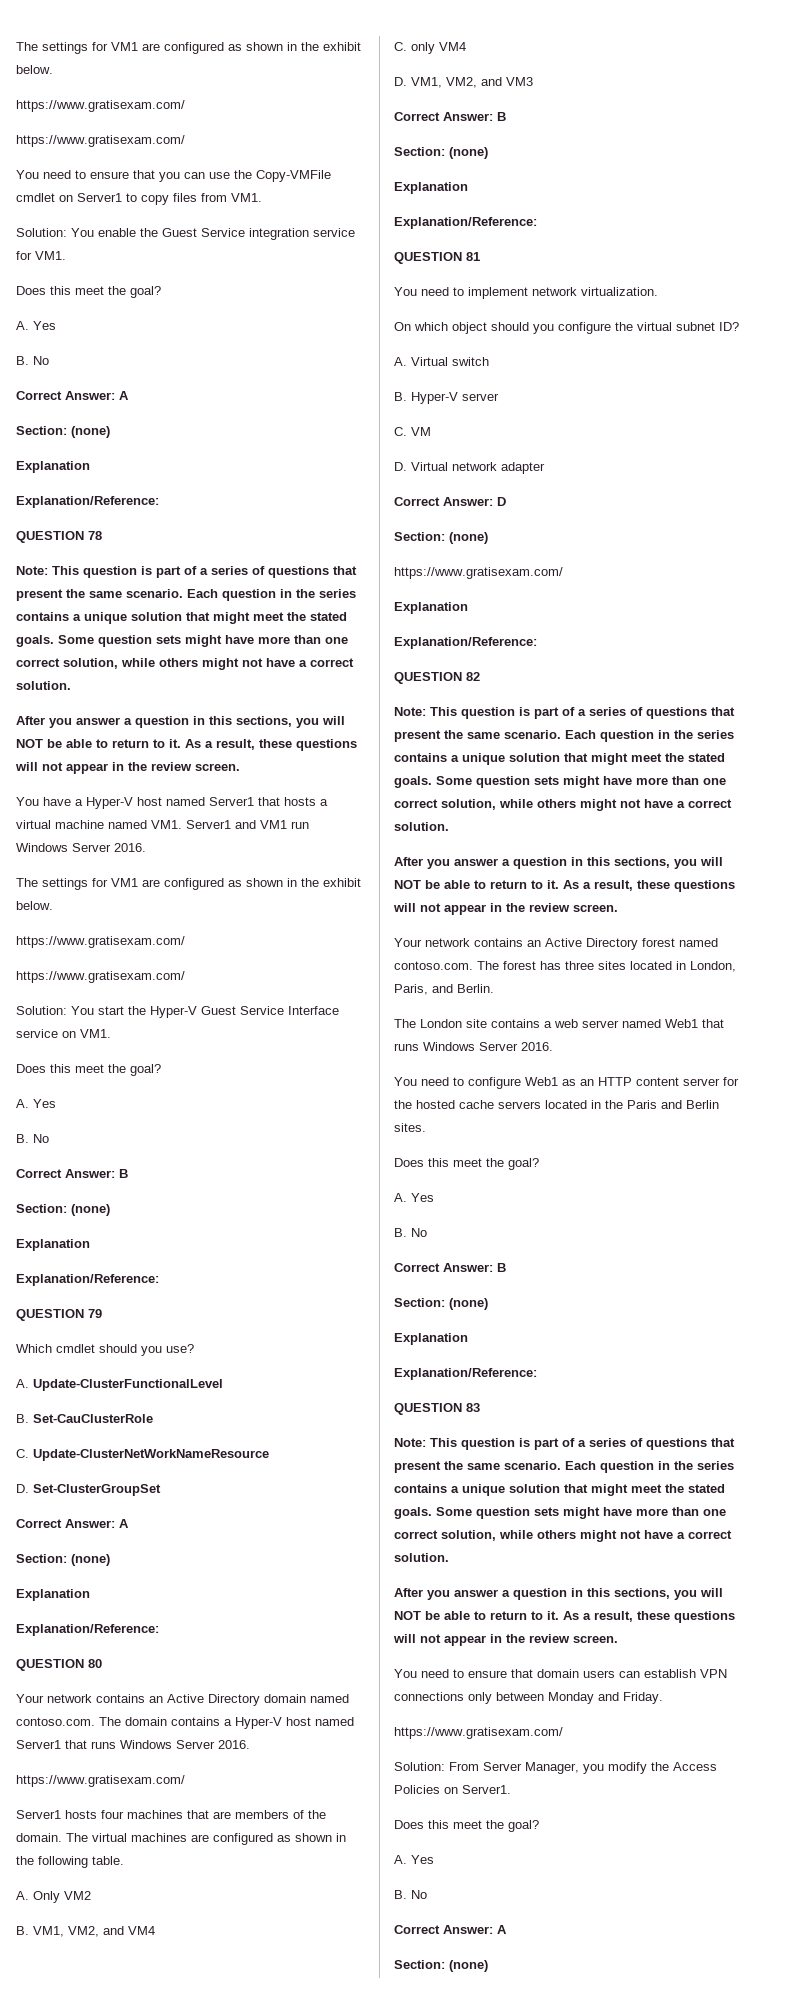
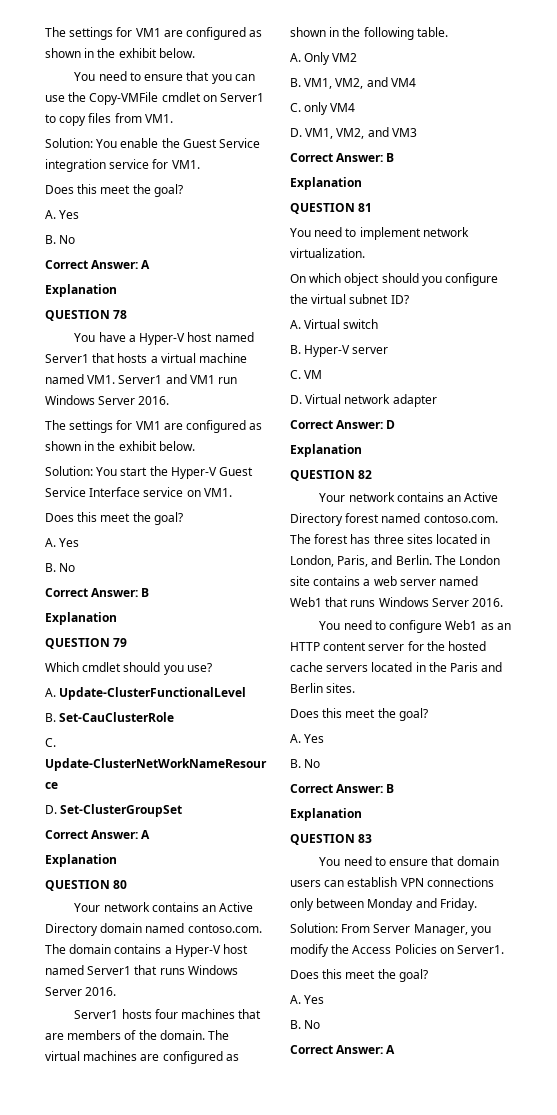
[16,100,185,112] [16,135,185,147] // https://www.gratisexam.com/ // https://www.gratisexam.com/ -> (195, 53) none
[16,426,110,438] [16,461,90,473] [16,496,159,508] // Section: (none) // Explanation // Explanation/Reference: -> [45,284,117,297] // Explanation
[16,566,357,578] [16,589,356,601] [16,612,347,624] [16,635,348,647] [16,658,354,670] [16,681,71,690] [16,716,345,728] [16,739,357,751] [15,762,240,774] // Note: This question is part of a series of questions that present the same scenario. Each question in the series contains a unique solution that might meet the stated goals. Some question sets might have more than one correct solution, while others might not have a correct solution. // After you answer a question in this sections, you will NOT be able to return to it. As a result, these questions will not appear in the review screen. -> (128, 314) none
[16,936,185,948] [16,971,185,983] // https://www.gratisexam.com/ // https://www.gratisexam.com/ -> (195, 446) none
[16,1204,110,1216] [16,1239,90,1251] [16,1274,159,1286] // Section: (none) // Explanation // Explanation/Reference: -> [45,612,117,625] // Explanation
[16,1554,110,1566] [16,1589,90,1601] [16,1624,159,1636] // Section: (none) // Explanation // Explanation/Reference: -> [45,854,117,867] // Explanation
[16,1775,185,1787] // https://www.gratisexam.com/ -> (117, 991) none
[394,147,488,159] [394,182,468,194] [394,217,537,229] // Section: (none) // Explanation // Explanation/Reference: -> [290,177,362,190] // Explanation
[394,532,488,544] [394,567,563,579] [394,602,468,614] [394,637,537,649] // Section: (none) // https://www.gratisexam.com/ // Explanation // Explanation/Reference: -> [290,444,362,457] // Explanation
[394,707,735,719] [394,730,734,742] [394,753,725,765] [394,776,726,788] [394,799,732,811] [394,822,449,831] [394,857,723,869] [394,880,735,892] [393,903,618,915] // Note: This question is part of a series of questions that present the same scenario. Each question in the series contains a unique solution that might meet the stated goals. Some question sets might have more than one correct solution, while others might not have a correct solution. // After you answer a question in this sections, you will NOT be able to return to it. As a result, these questions will not appear in the review screen. -> (373, 474) none
(494, 988) // -> (432, 560) none
[394,1298,488,1310] [394,1333,468,1345] [394,1368,537,1380] // Section: (none) // Explanation // Explanation/Reference: -> [290,808,362,821] // Explanation
[394,1438,735,1450] [394,1461,734,1473] [394,1484,725,1496] [394,1507,726,1519] [394,1530,732,1542] [394,1553,449,1562] [394,1588,723,1600] [394,1611,735,1623] [393,1634,618,1646] // Note: This question is part of a series of questions that present the same scenario. Each question in the series contains a unique solution that might meet the stated goals. Some question sets might have more than one correct solution, while others might not have a correct solution. // After you answer a question in this sections, you will NOT be able to return to it. As a result, these questions will not appear in the review screen. -> (373, 838) none
[394,1727,563,1739] // https://www.gratisexam.com/ -> (477, 904) none
[394,1960,488,1972] // Section: (none) -> (396, 1049) none

